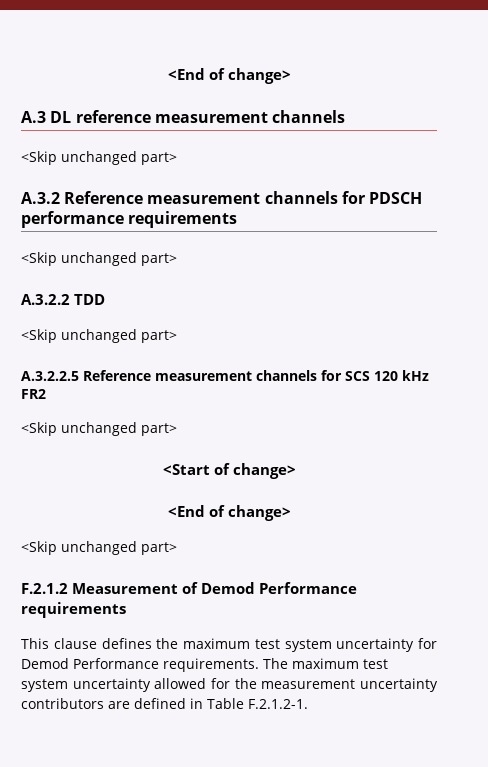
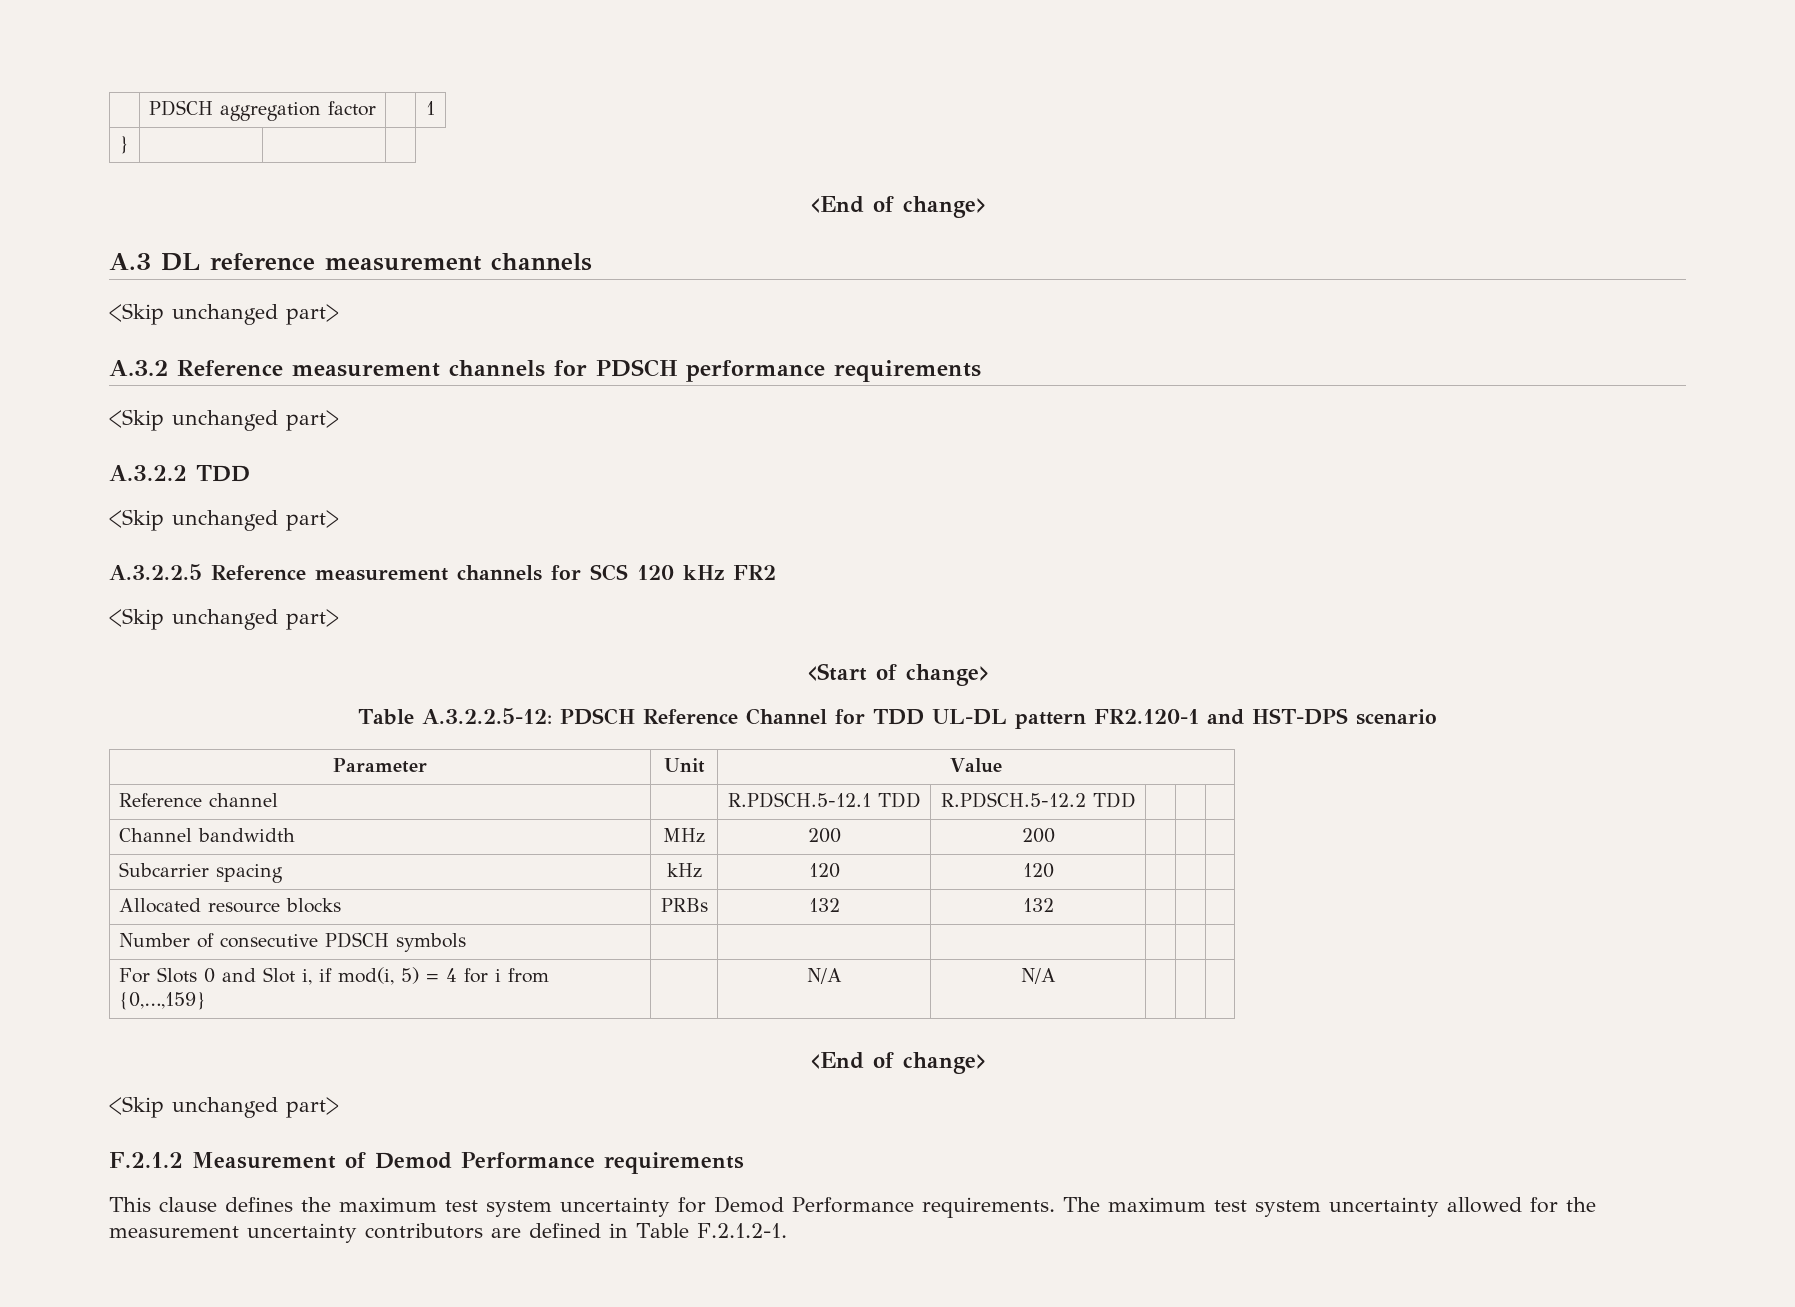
(167, 74) none -> [148,100,376,121] [426,101,435,115] [118,136,129,154] | PDSCH aggregation factor | | 1 // } | | | //
(296, 471) none -> [358,708,1437,729] [333,758,427,773] [663,758,705,773] [950,758,1003,773] [118,793,278,807] [727,792,921,808] [940,792,1136,808] [118,828,295,842] [663,828,705,843] [807,828,841,843] [1021,828,1055,843] [118,862,283,883] [666,863,702,878] [808,863,840,878] [1022,863,1054,878] [118,898,341,913] [660,898,708,912] [808,898,840,912] [1022,898,1054,912] [118,932,466,952] [118,967,549,985] [118,992,206,1010] [806,968,842,984] [1020,968,1056,984] // Table A.3.2.2.5-12: PDSCH Reference Channel for TDD UL-DL pattern FR2.120-1 and HST-DPS scenario // Parameter | Unit | Value // Reference channel | | R.PDSCH.5-12.1 TDD | R.PDSCH.5-12.2 TDD | | | // Channel bandwidth | MHz | 200 | 200 | | | // Subcarrier spacing | kHz | 120 | 120 | | | // Allocated resource blocks | PRBs | 132 | 132 | | | // Number of consecutive PDSCH symbols | | | | | | // For Slots 0 and Slot i, if mod(i, 5) = 4 for i from {0,…,159} | | N/A | N/A | | |

